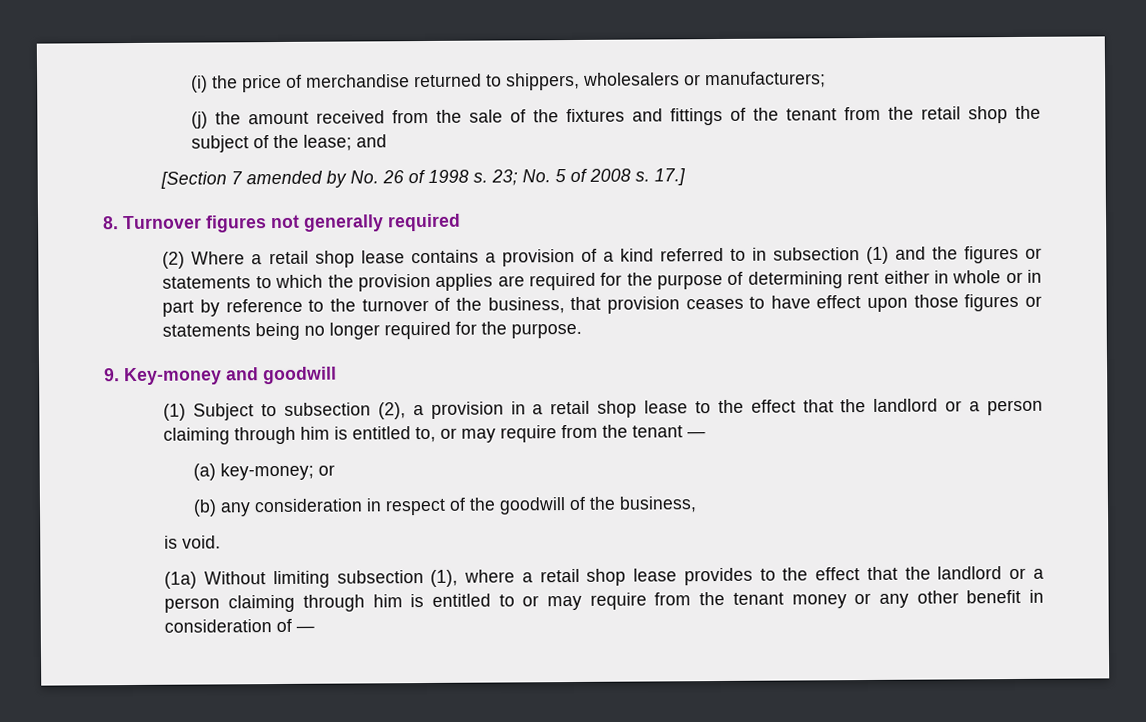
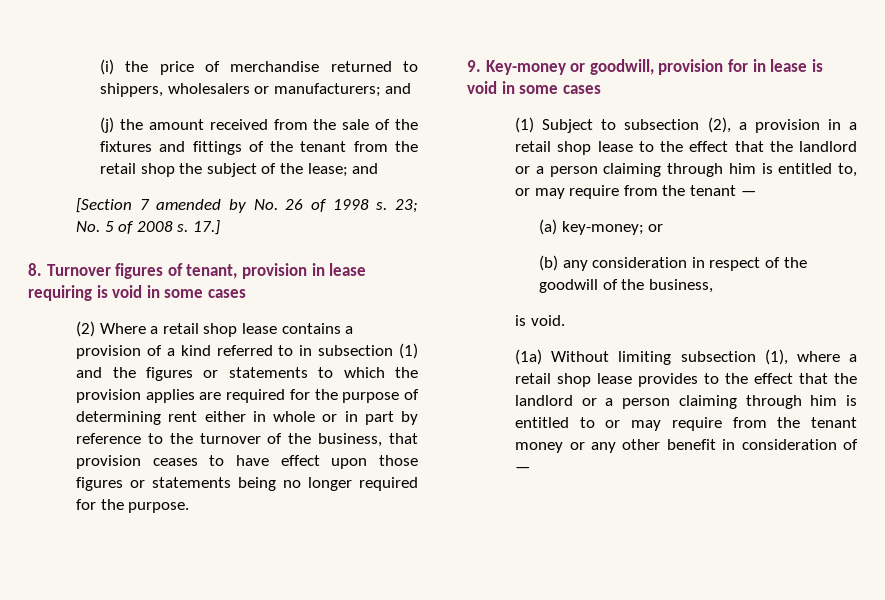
(827, 80) none -> [385,83,412,94] and
[270,213,461,232] not generally required -> [167,263,367,279] [28,285,246,301] of tenant, provision in lease requiring is void in some cases
[226,366,337,385] and goodwill -> [570,59,823,75] [467,81,601,94] or goodwill, provision for in lease is void in some cases

